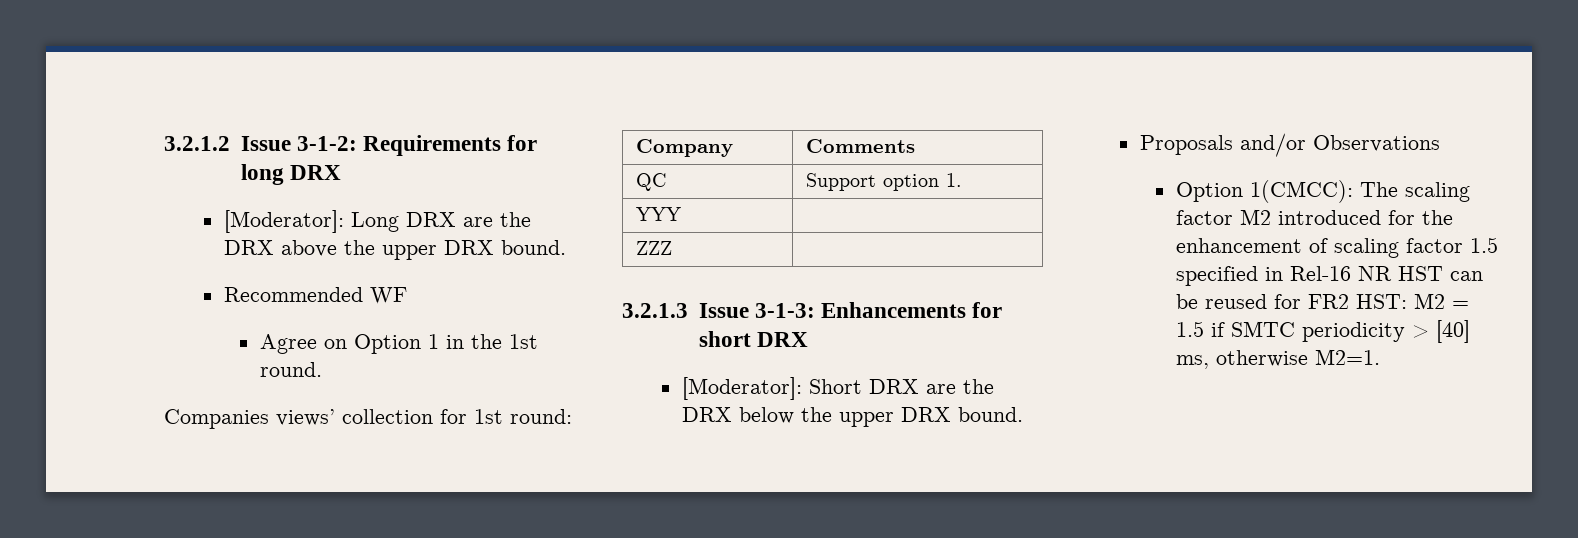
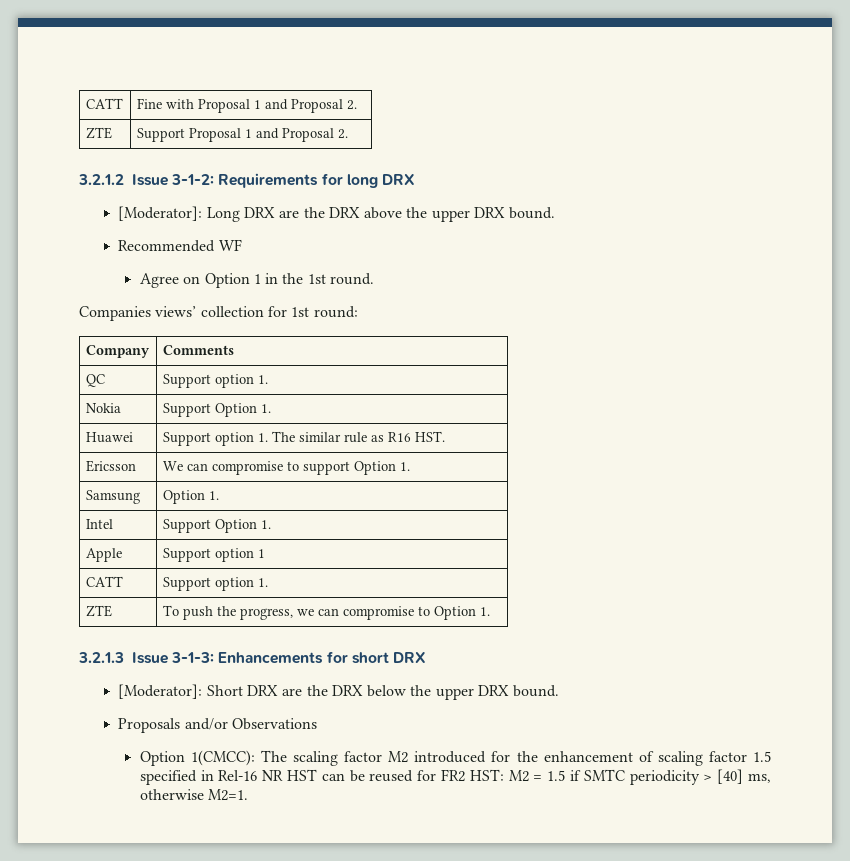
(164, 143) none -> [85,98,123,109] [136,98,357,113] [85,127,112,139] [136,128,348,142] CATT | Fine with Proposal 1 and Proposal 2. // ZTE | Support Proposal 1 and Proposal 2. //
[636,207,682,221] [636,241,673,255] YYY | // ZZZ | -> [85,403,121,413] [162,403,271,417] [85,432,133,443] [162,431,445,446] [85,460,136,472] [162,461,410,475] [85,490,140,504] [162,490,219,504] [85,519,113,529] [162,519,271,533] [85,548,122,562] [162,548,265,562] [85,576,123,587] [162,577,268,591] [85,605,112,617] [162,605,490,620] Nokia | Support Option 1. // Huawei | Support option 1. The similar rule as R16 HST. // Ericsson | We can compromise to support Option 1. // Samsung | Option 1. // Intel | Support Option 1. // Apple | Support option 1 // CATT | Support option 1. // ZTE | To push the progress, we can compromise to Option 1.

